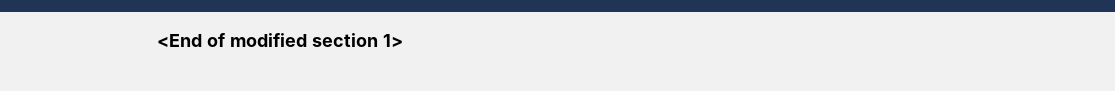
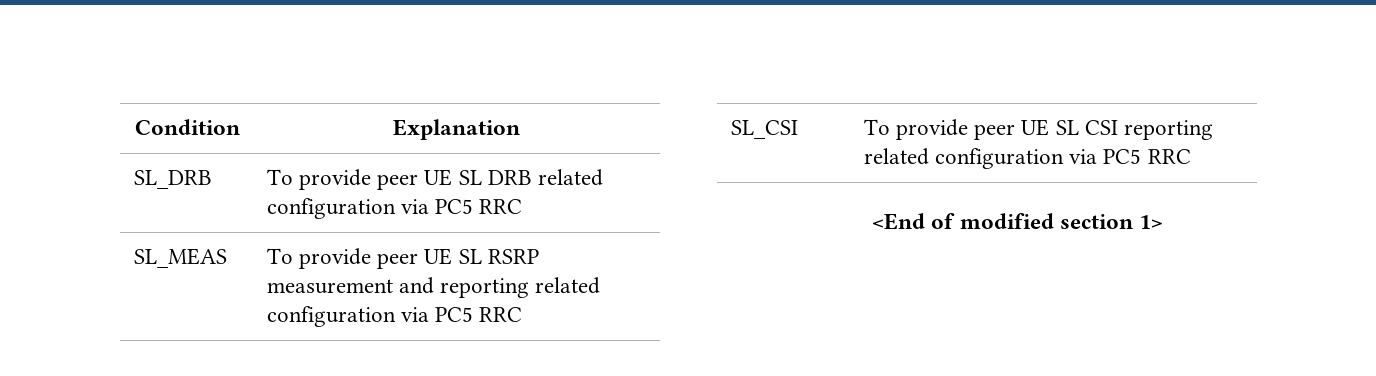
(156, 40) none -> [134,119,240,135] [393,119,520,140] [133,170,212,189] [266,169,604,190] [266,198,523,219] [133,248,227,268] [266,248,539,269] [266,277,601,298] [266,306,523,327] [730,120,798,139] [863,119,1214,140] [863,148,1191,169] Condition | Explanation // SL_DRB | To provide peer UE SL DRB related configuration via PC5 RRC // SL_MEAS | To provide peer UE SL RSRP measurement and reporting related configuration via PC5 RRC // SL_CSI | To provide peer UE SL CSI reporting related configuration via PC5 RRC //

